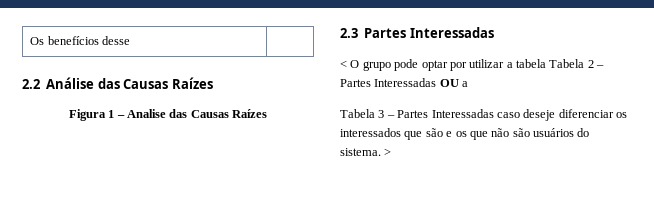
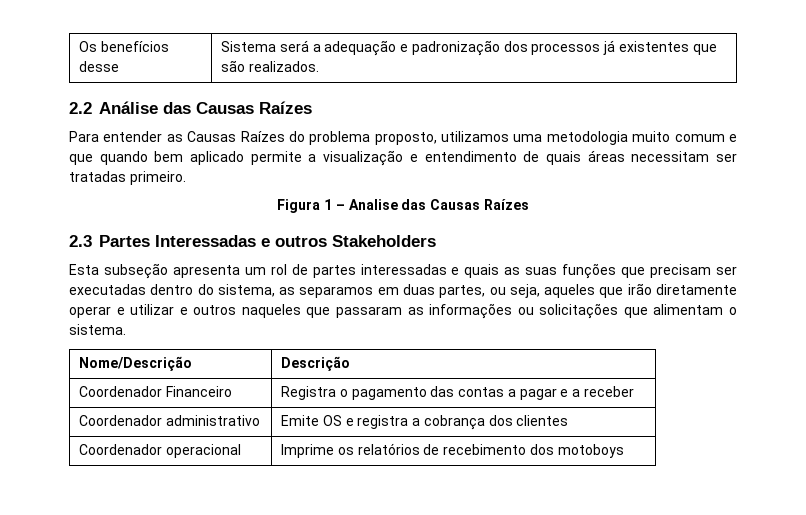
(130, 40) none -> [220,40,717,56] [220,60,319,72] Sistema será a adequação e padronização dos processos já existentes que são realizados.
(213, 83) none -> [69,131,737,145] [69,150,737,166] [69,171,186,185] // Para entender as Causas Raízes do problema proposto, utilizamos uma metodologia muito comum e que quando bem aplicado permite a visualização e entendimento de quais áreas necessitam ser tratadas primeiro.
[340,59,605,71] [340,78,469,87] [340,109,627,121] [340,128,590,140] [340,148,392,156] // < O grupo pode optar por utilizar a tabela Tabela 2 – Partes Interessadas OU a // Tabela 3 – Partes Interessadas caso deseje diferenciar os interessados que são e os que não são usuários do sistema. > -> [261,235,436,247] [69,263,737,279] [69,283,738,298] [69,303,737,319] [69,324,126,335] [78,356,192,371] [280,356,350,371] [78,386,232,397] [280,386,634,400] [78,415,260,426] [280,415,569,430] [78,444,241,458] [280,443,624,458] e outros Stakeholders // Esta subseção apresenta um rol de partes interessadas e quais as suas funções que precisam ser executadas dentro do sistema, as separamos em duas partes, ou seja, aqueles que irão diretamente operar e utilizar e outros naqueles que passaram as informações ou solicitações que alimentam o sistema. // Nome/Descrição | Descrição // Coordenador Financeiro | Registra o pagamento das contas a pagar e a receber // Coordenador administrativo | Emite OS e registra a cobrança dos clientes // Coordenador operacional | Imprime os relatórios de recebimento dos motoboys

